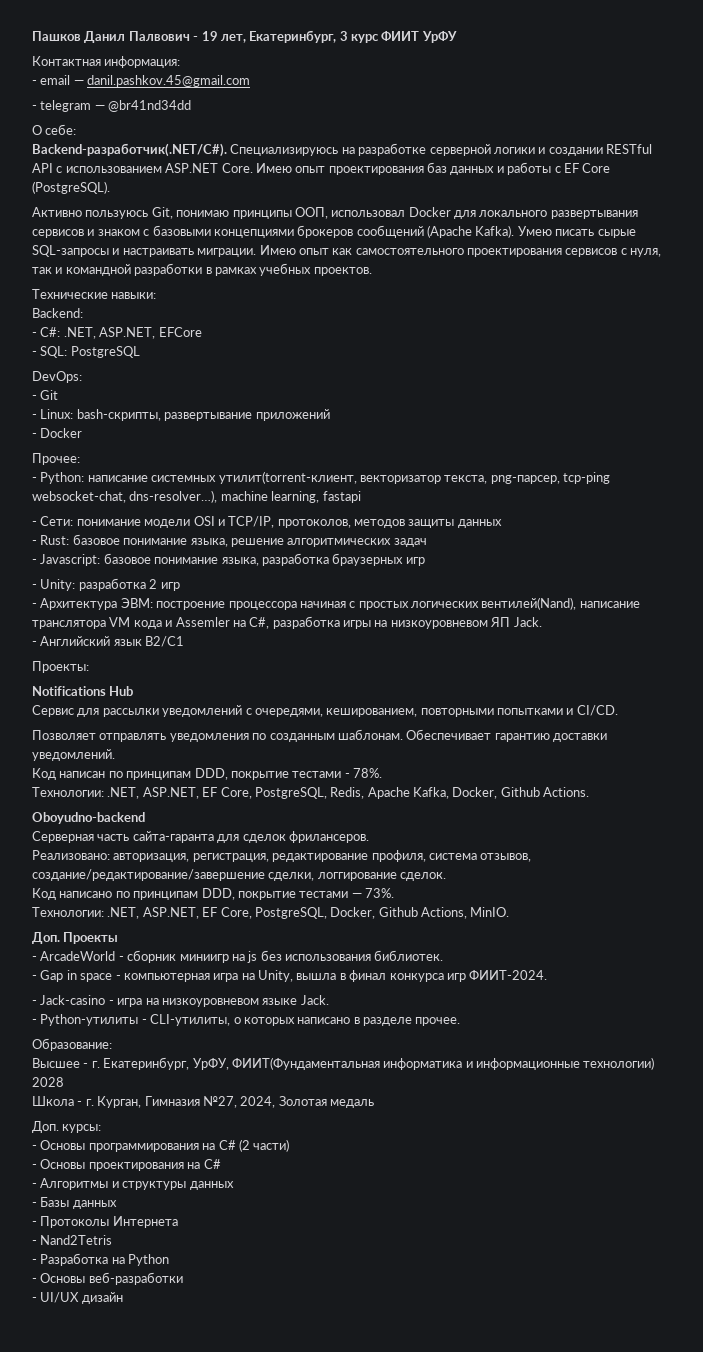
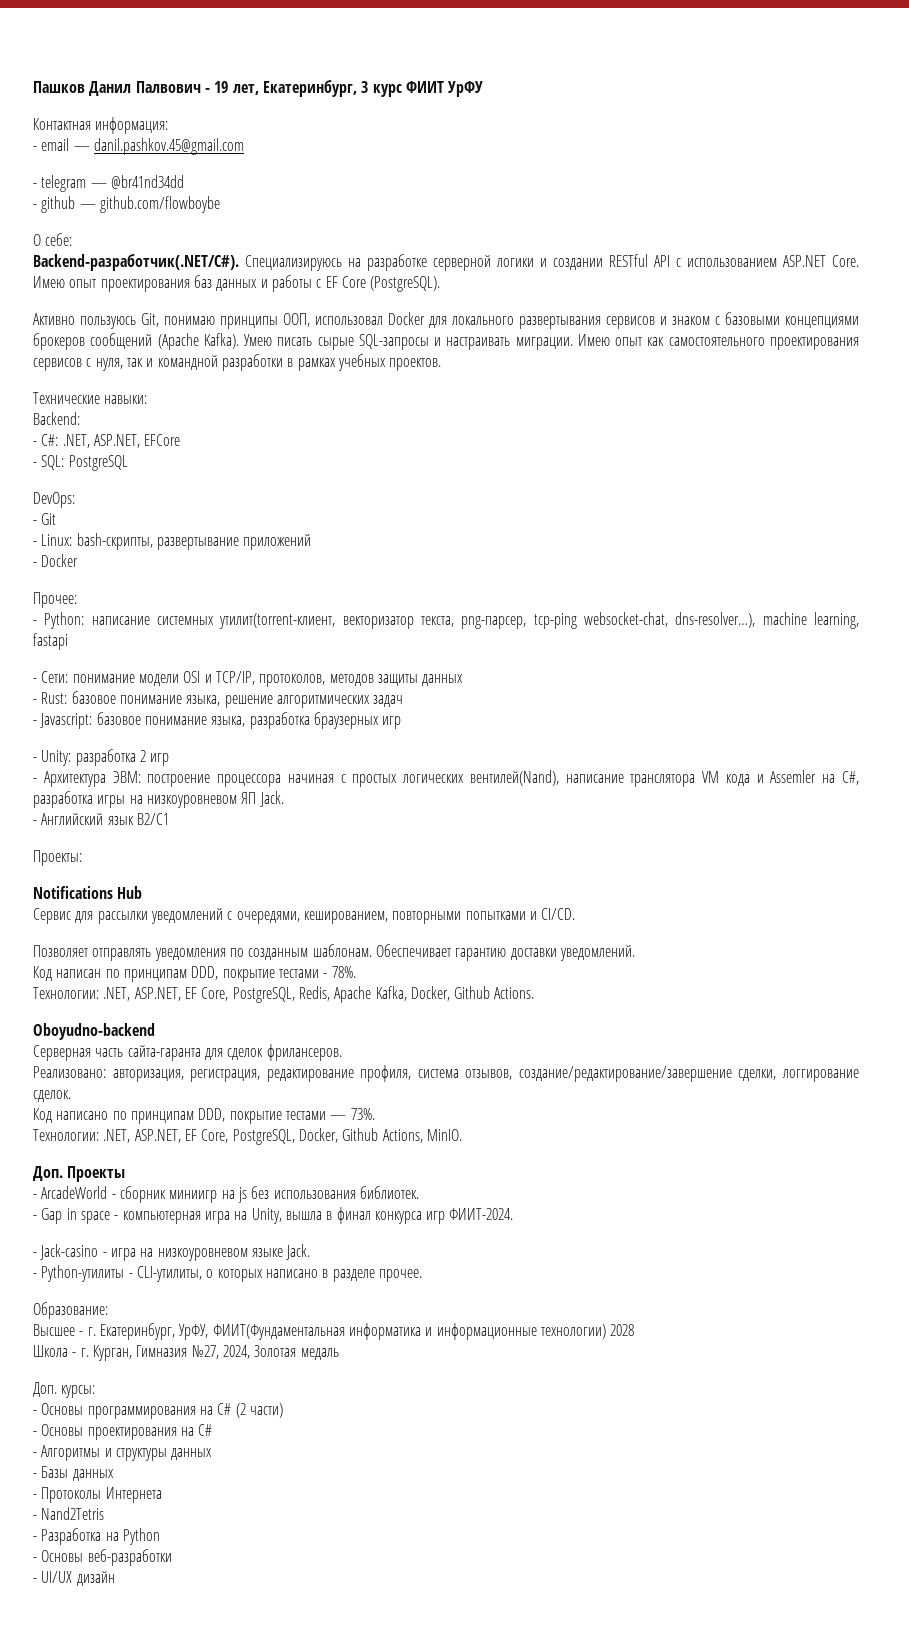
(192, 106) none -> [33,196,220,213] // - github — github.com/flowboybe

